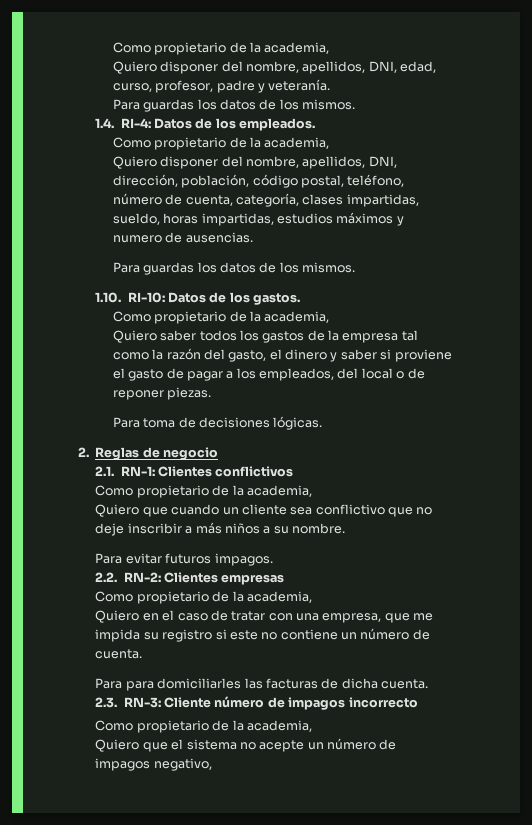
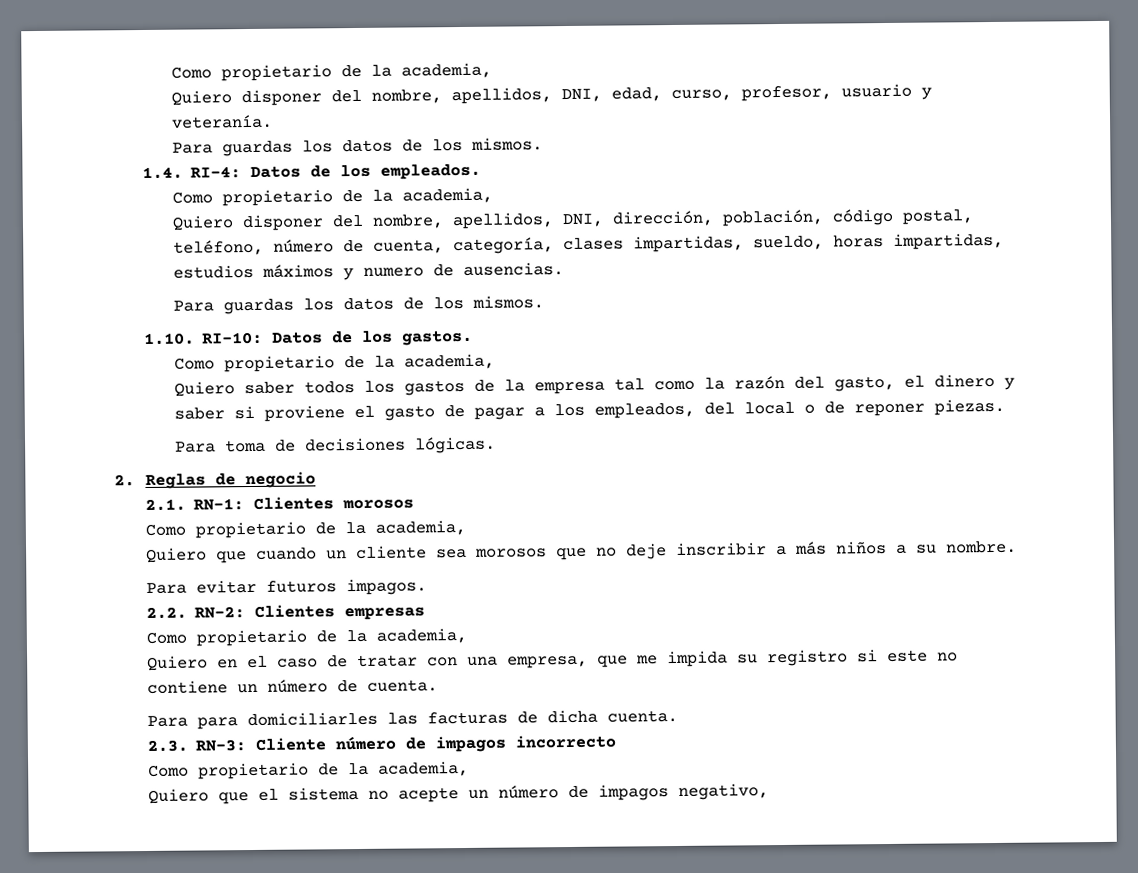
[216,80,255,93] padre -> [841,83,913,98] usuario
[215,466,294,477] conflictivos -> [342,499,415,510] morosos
[315,504,385,515] conflictivo -> [474,548,547,558] morosos

